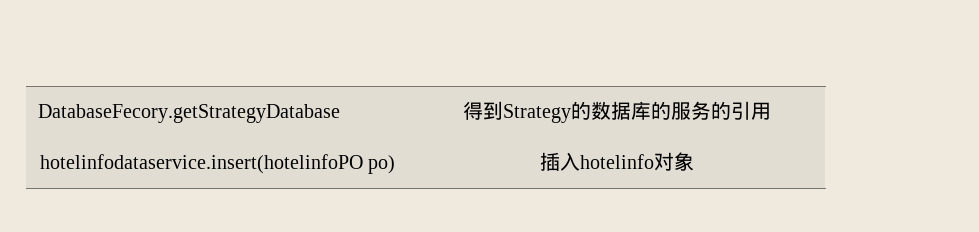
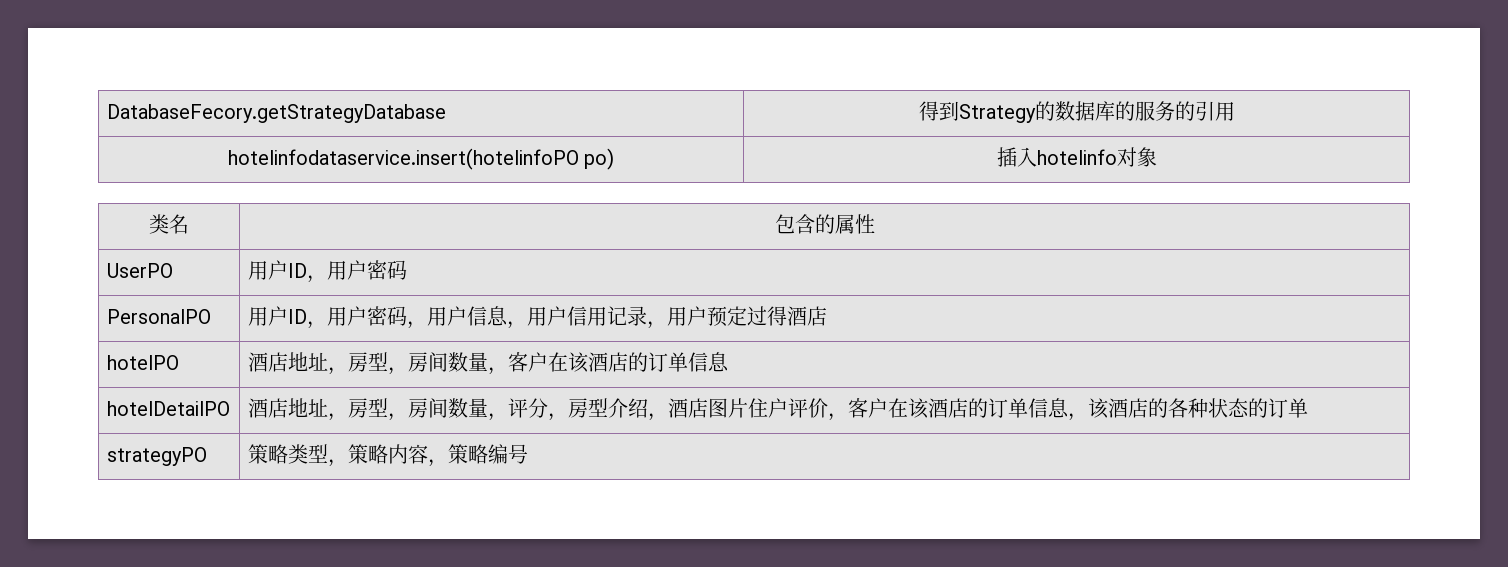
(694, 161) none -> [149,214,189,234] [774,214,875,234] [106,263,173,278] [247,260,407,283] [106,309,211,324] [247,306,827,329] [106,355,179,370] [247,352,729,375] [106,401,230,416] [247,398,1308,421] [106,447,207,466] [247,444,528,467] // 类名 | 包含的属性 // UserPO | 用户ID，用户密码 // PersonalPO | 用户ID，用户密码，用户信息，用户信用记录，用户预定过得酒店 // hotelPO | 酒店地址，房型，房间数量，客户在该酒店的订单信息 // hotelDetailPO | 酒店地址，房型，房间数量，评分，房型介绍，酒店图片住户评价，客户在该酒店的订单信息，该酒店的各种状态的订单 // strategyPO | 策略类型，策略内容，策略编号

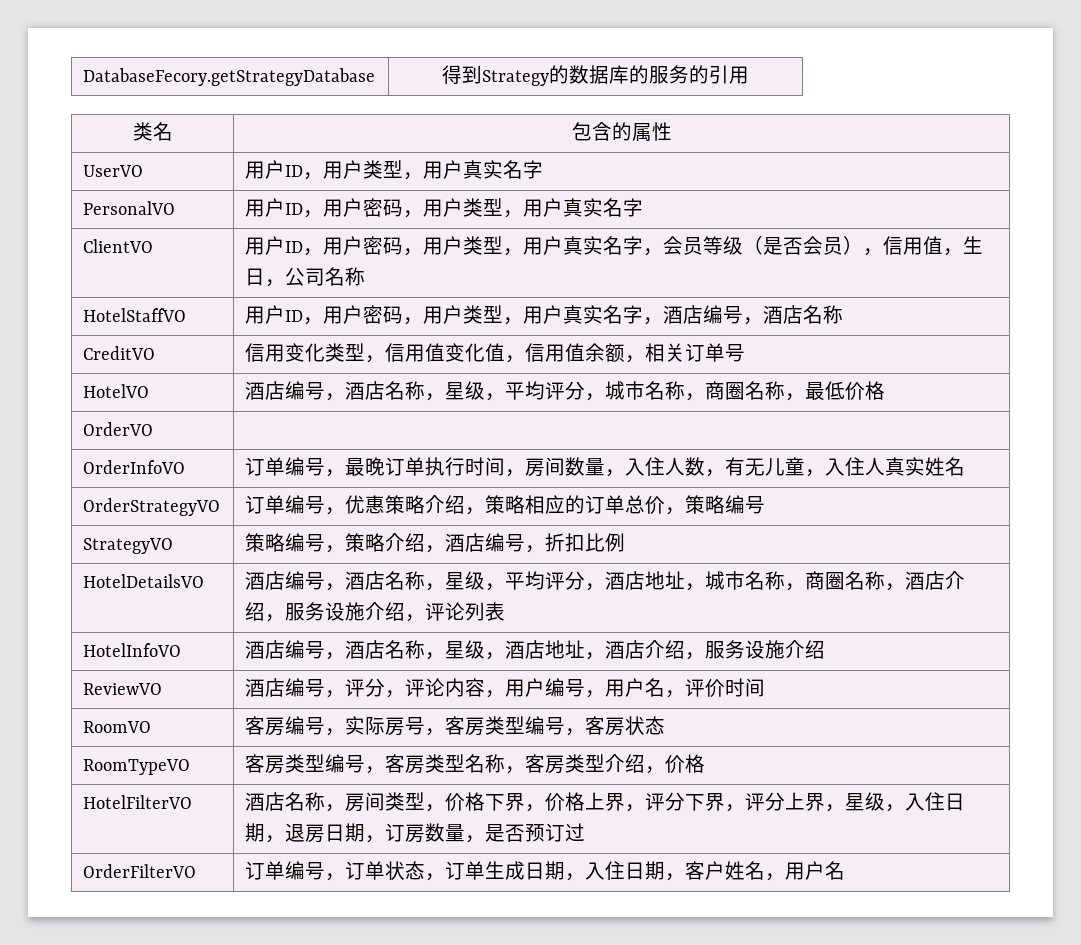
[227,148,615,170] [996,147,1157,167] // hotelinfodataservice.insert(hotelinfoPO po) | 插入hotelinfo对象 -> (749, 75) none
[106,263,173,278] [247,260,407,283] [106,309,211,324] [247,306,827,329] [106,355,179,370] [247,352,729,375] [106,401,230,416] [247,398,1308,421] [106,447,207,466] [247,444,528,467] UserPO | 用户ID，用户密码 // PersonalPO | 用户ID，用户密码，用户信息，用户信用记录，用户预定过得酒店 // hotelPO | 酒店地址，房型，房间数量，客户在该酒店的订单信息 // hotelDetailPO | 酒店地址，房型，房间数量，评分，房型介绍，酒店图片住户评价，客户在该酒店的订单信息，该酒店的各种状态的订单 // strategyPO | 策略类型，策略内容，策略编号 -> [83,165,144,177] [245,160,544,180] [83,201,176,215] [245,198,644,218] [83,239,154,253] [245,236,984,256] [245,267,366,287] [83,308,187,322] [245,305,844,325] [83,346,156,360] [245,343,746,363] [83,384,150,398] [245,381,886,401] [83,422,154,436] [83,460,186,474] [245,457,966,477] [83,498,221,516] [245,495,766,515] [83,538,174,554] [245,533,626,553] [83,574,205,588] [245,571,966,591] [245,602,506,622] [83,643,182,657] [245,640,826,660] [83,683,163,695] [245,678,766,698] [83,721,152,733] [245,716,666,736] [83,759,191,775] [245,754,706,774] [83,795,193,809] [245,792,966,812] [245,823,586,843] [83,864,197,878] [245,861,846,881] UserVO | 用户ID，用户类型，用户真实名字 // PersonalVO | 用户ID，用户密码，用户类型，用户真实名字 // ClientVO | 用户ID，用户密码，用户类型，用户真实名字，会员等级（是否会员），信用值，生日，公司名称 // HotelStaffVO | 用户ID，用户密码，用户类型，用户真实名字，酒店编号，酒店名称 // CreditVO | 信用变化类型，信用值变化值，信用值余额，相关订单号 // HotelVO | 酒店编号，酒店名称，星级，平均评分，城市名称，商圈名称，最低价格 // OrderVO | // OrderInfoVO | 订单编号，最晚订单执行时间，房间数量，入住人数，有无儿童，入住人真实姓名 // OrderStrategyVO | 订单编号，优惠策略介绍，策略相应的订单总价，策略编号 // StrategyVO | 策略编号，策略介绍，酒店编号，折扣比例 // HotelDetailsVO | 酒店编号，酒店名称，星级，平均评分，酒店地址，城市名称，商圈名称，酒店介绍，服务设施介绍，评论列表 // HotelInfoVO | 酒店编号，酒店名称，星级，酒店地址，酒店介绍，服务设施介绍 // ReviewVO | 酒店编号，评分，评论内容，用户编号，用户名，评价时间 // RoomVO | 客房编号，实际房号，客房类型编号，客房状态 // RoomTypeVO | 客房类型编号，客房类型名称，客房类型介绍，价格 // HotelFilterVO | 酒店名称，房间类型，价格下界，价格上界，评分下界，评分上界，星级，入住日期，退房日期，订房数量，是否预订过 // OrderFilterVO | 订单编号，订单状态，订单生成日期，入住日期，客户姓名，用户名

